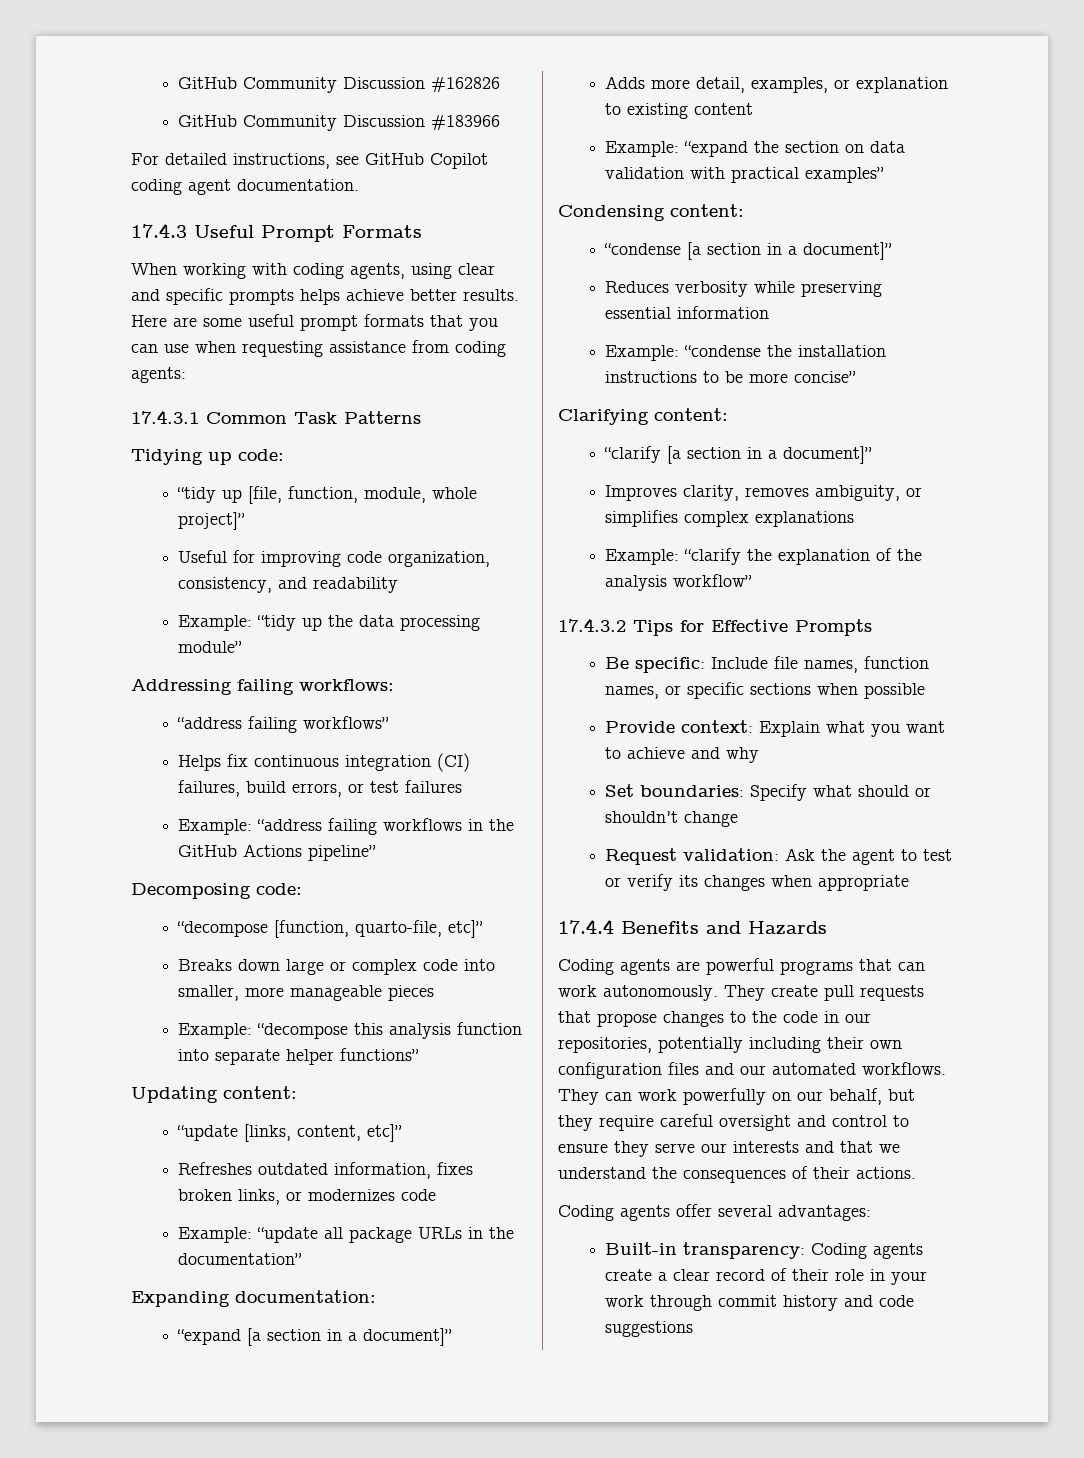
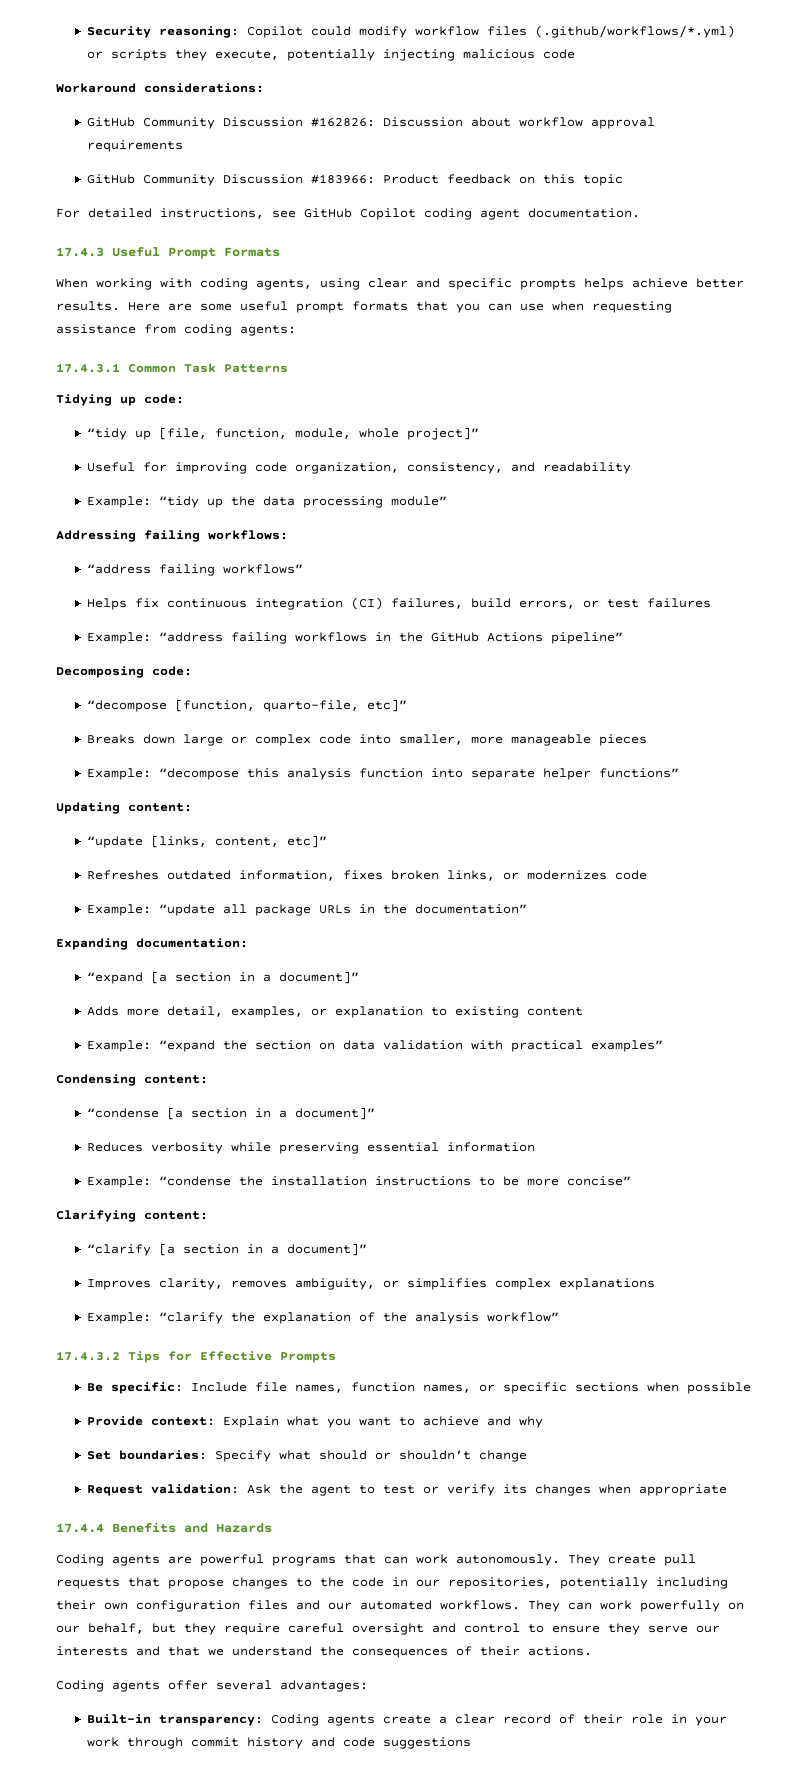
[178,76,501,93] [178,114,501,131] GitHub Community Discussion #162826 // GitHub Community Discussion #183966 -> [86,25,735,38] [86,49,575,61] [56,83,264,93] [86,117,655,129] [86,140,183,152] [86,174,623,186] Security reasoning: Copilot could modify workflow files (.github/workflows/*.yml) or scripts they execute, potentially injecting malicious code // Workaround considerations: // GitHub Community Discussion #162826: Discussion about workflow approval requirements // GitHub Community Discussion #183966: Product feedback on this topic

